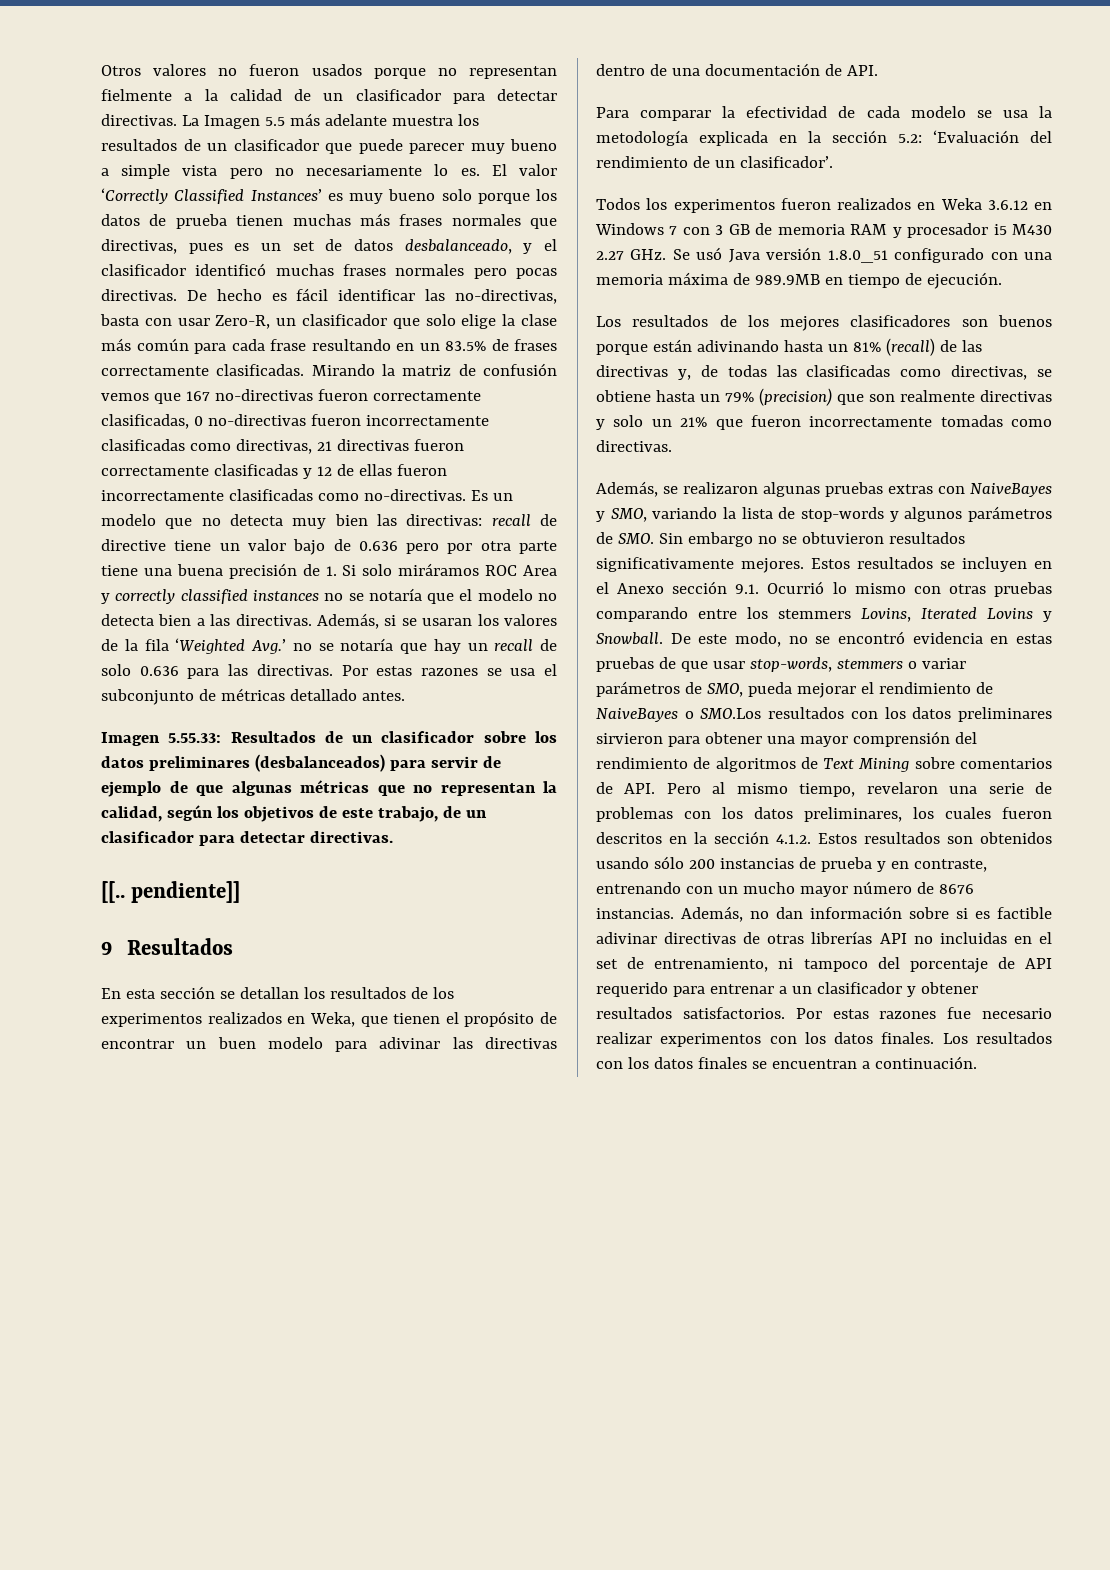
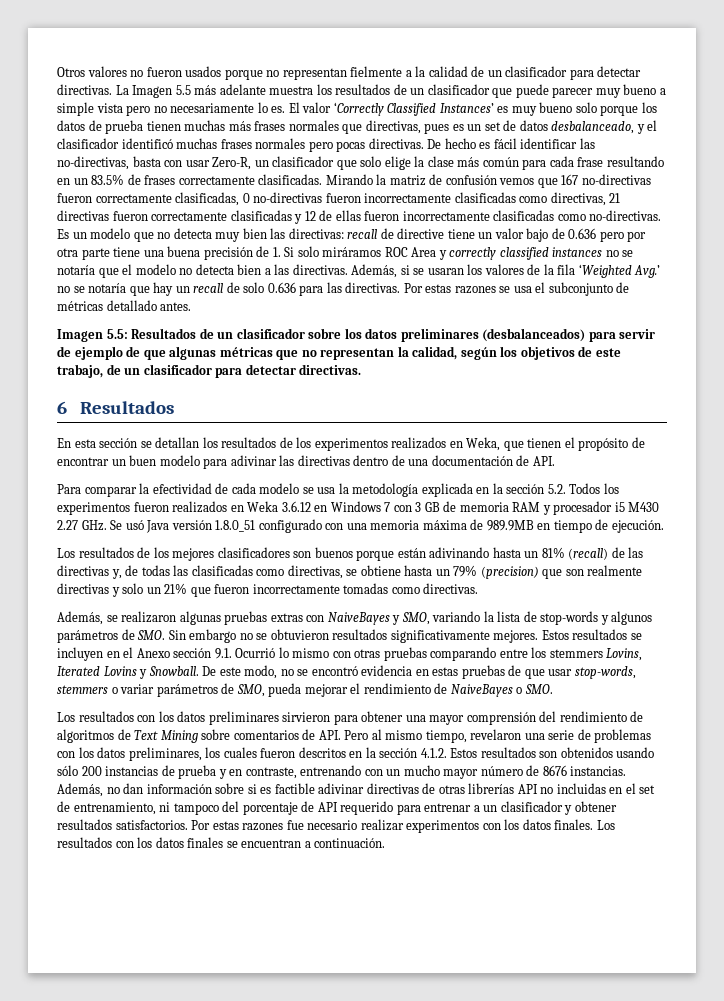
[168,733,222,743] 5.55.33: -> [106,329,128,339] 5.5:
[101,881,241,903] [101,941,112,955] [[.. pendiente]] // 9 -> [57,401,67,414] 6
[898,130,1052,143] [596,156,833,168] 5.2: ‘Evaluación del rendimiento de un clasificador’. // -> [547,484,566,494] 5.2.
[700,708,762,719] SMO.Los -> [524,684,553,694] [57,712,75,722] SMO. // Los

